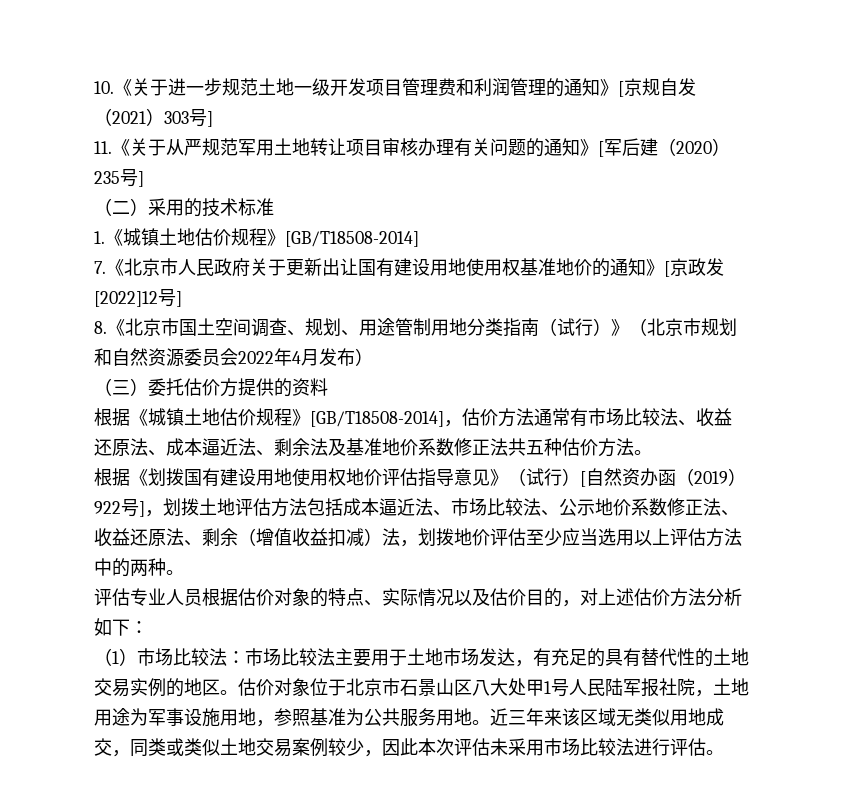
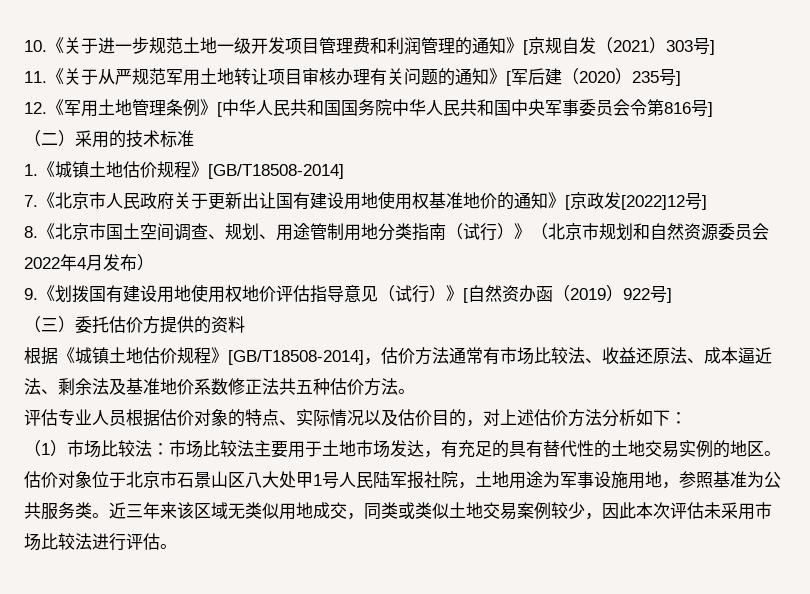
(144, 179) none -> [24,99,713,117] // 12.《军用土地管理条例》[中华人民共和国国务院中华人民共和国中央军事委员会令第816号]
(373, 357) none -> [24,284,672,303] // 9.《划拨国有建设用地使用权地价评估指导意见（试行）》[自然资办函（2019）922号]
[94,468,746,487] [94,498,739,517] [94,528,742,547] [94,558,184,577] // 根据《划拨国有建设用地使用权地价评估指导意见》（试行）[自然资办函（2019）922号]，划拨土地评估方法包括成本逼近法、市场比较法、公示地价系数修正法、收益还原法、剩余（增值收益扣减）法，划拨地价评估至少应当选用以上评估方法中的两种。 -> (415, 391) none
[436,708,472,726] 用地 -> [75,502,92,519] 类

